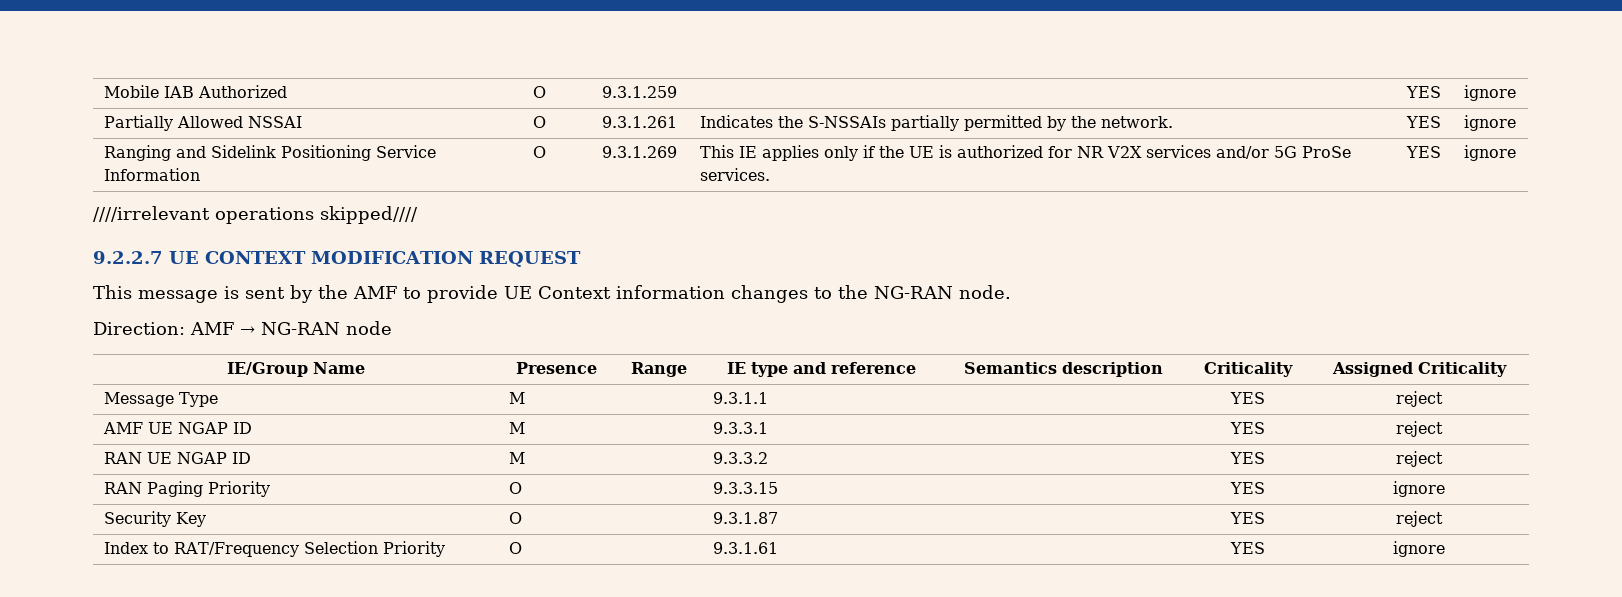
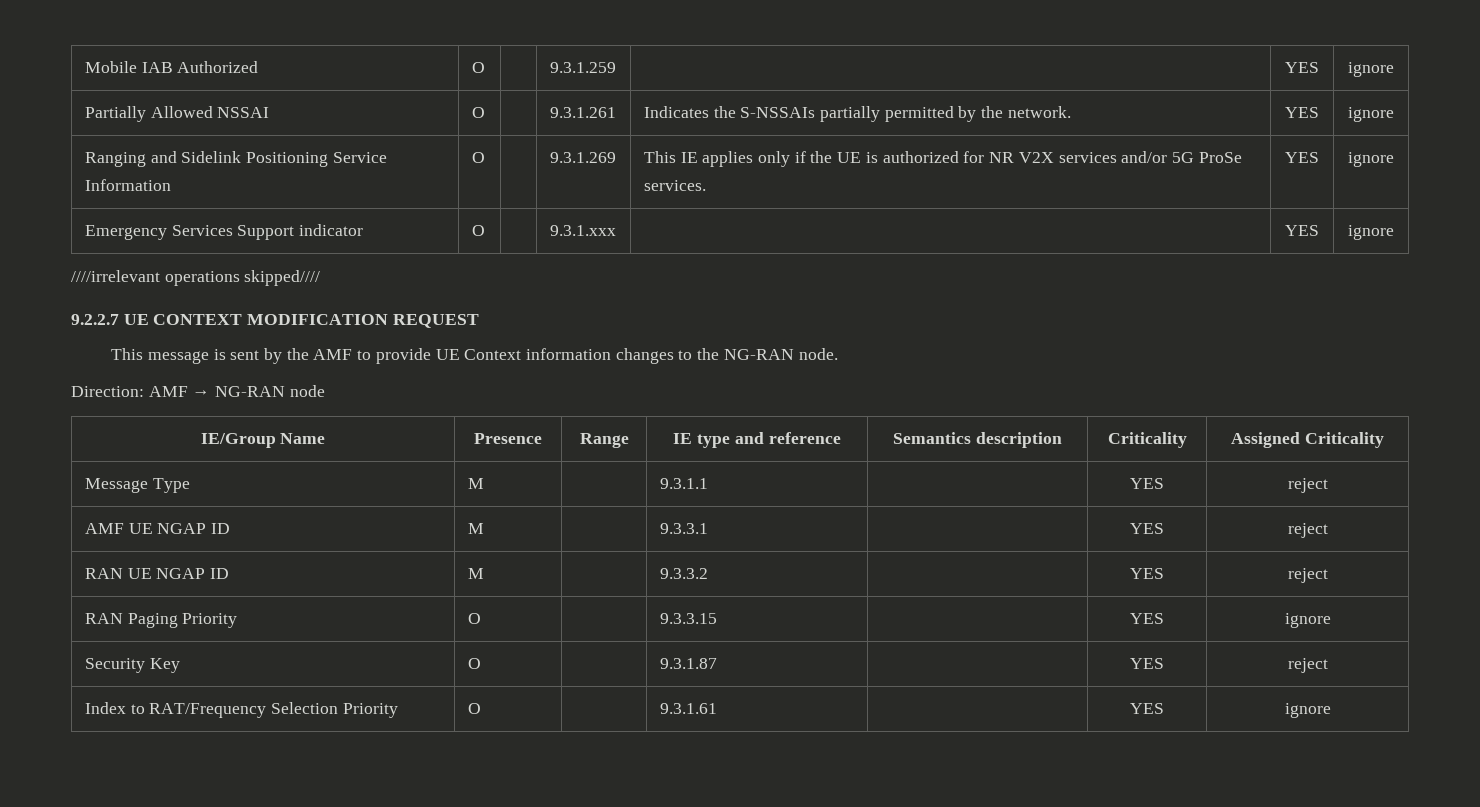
(1516, 153) none -> [84,224,363,240] [471,225,485,236] [549,225,616,236] [1285,225,1319,236] [1348,225,1394,240] // Emergency Services Support indicator | O | | 9.3.1.xxx | | YES | ignore

